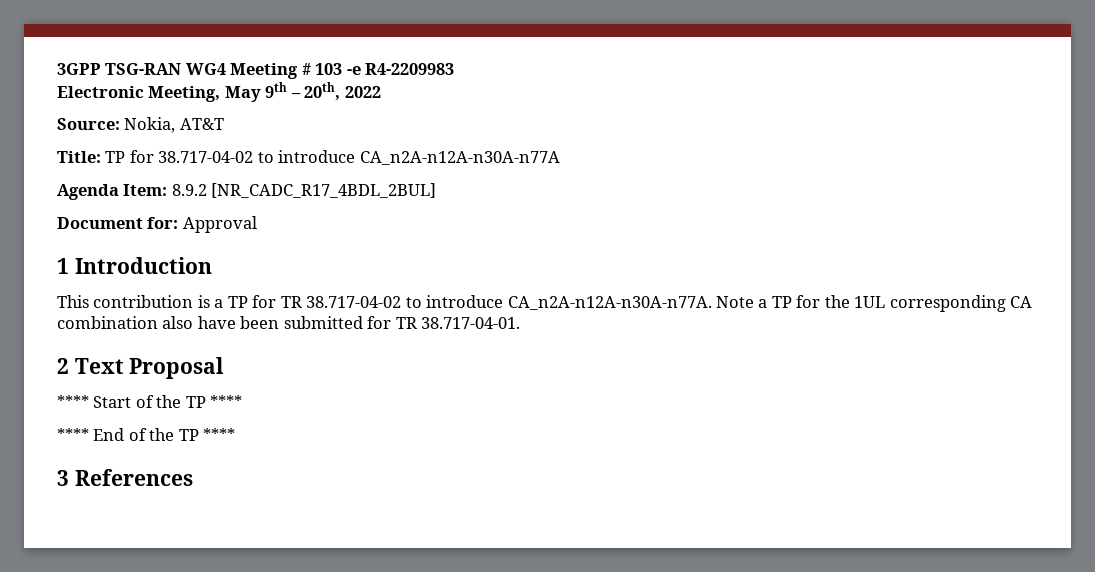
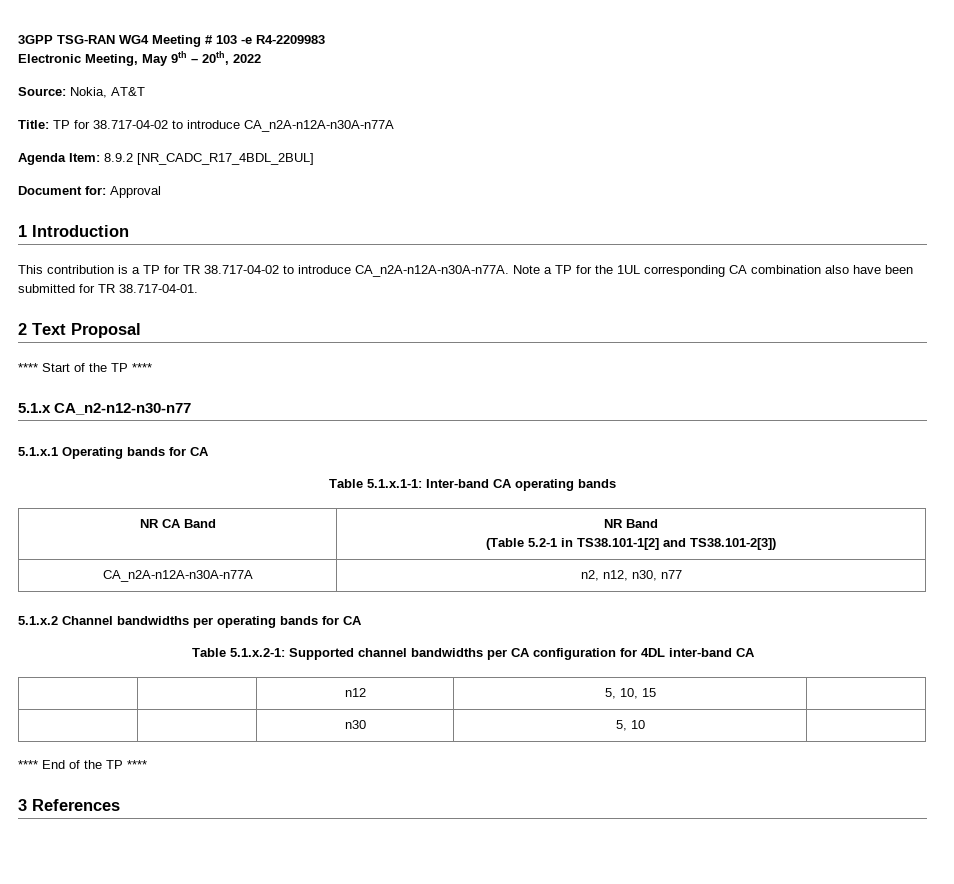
(243, 401) none -> [18,403,192,415] [18,447,209,459] [329,479,616,491] [139,519,216,528] [604,519,658,528] [486,538,776,550] [102,570,253,582] [580,570,682,581] [18,616,362,628] [191,648,755,660] [344,688,366,697] [604,688,656,699] [344,720,366,729] [615,720,645,731] // 5.1.x CA_n2-n12-n30-n77 // 5.1.x.1 Operating bands for CA // Table 5.1.x.1-1: Inter-band CA operating bands // NR CA Band | NR Band // (Table 5.2-1 in TS38.101-1[2] and TS38.101-2[3]) // CA_n2A-n12A-n30A-n77A | n2, n12, n30, n77 // 5.1.x.2 Channel bandwidths per operating bands for CA // Table 5.1.x.2-1: Supported channel bandwidths per CA configuration for 4DL inter-band CA // | | n12 | 5, 10, 15 | // | | n30 | 5, 10 |

